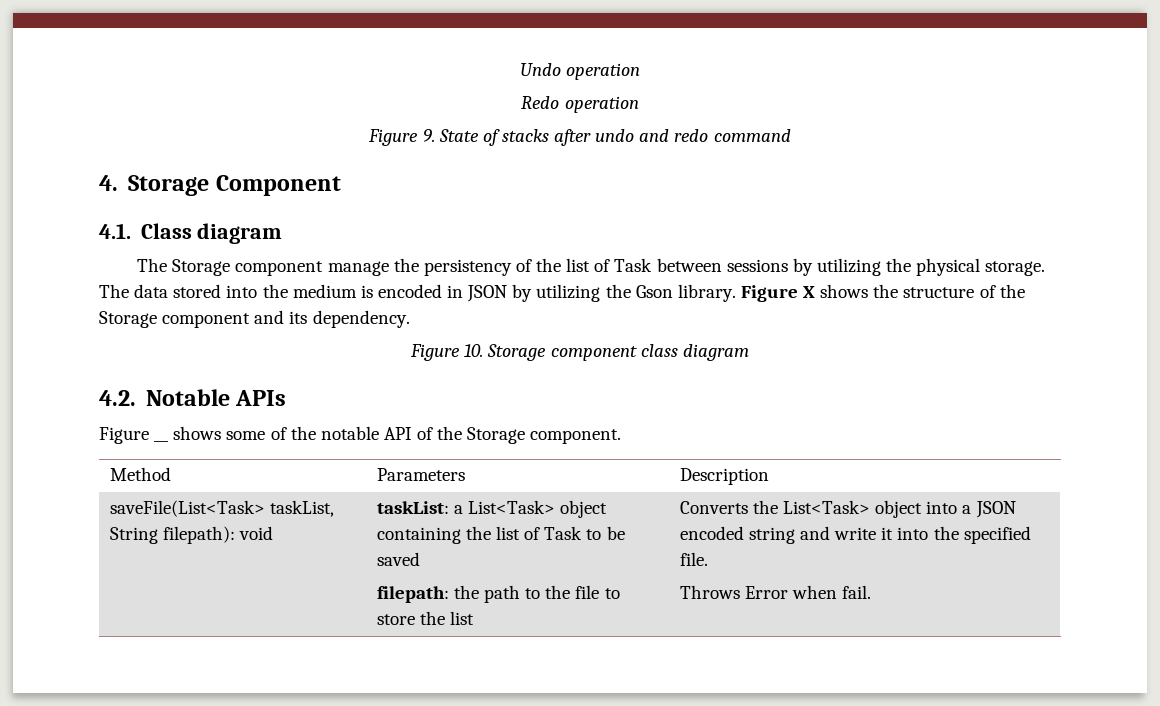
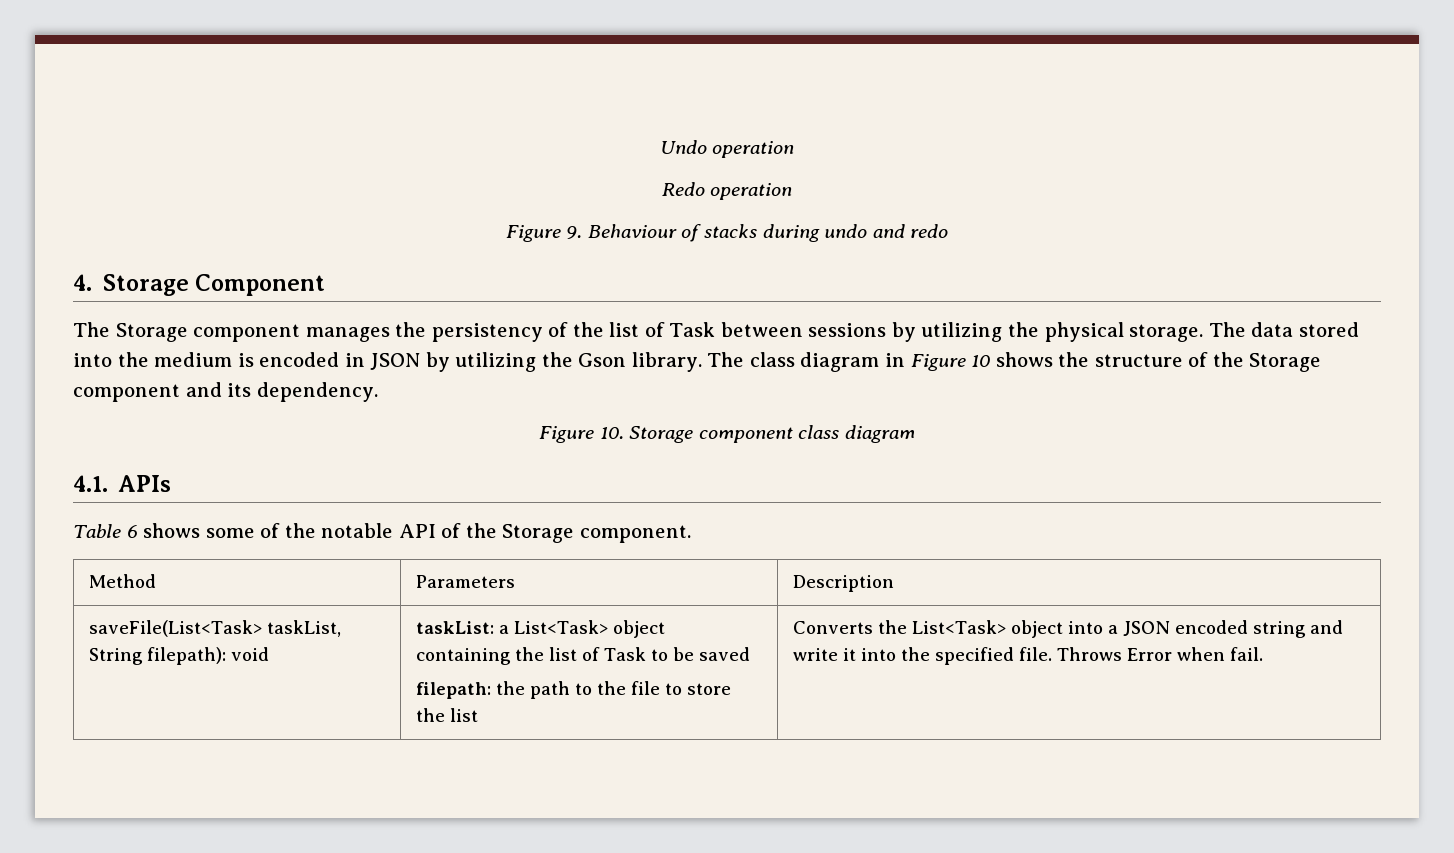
[438,129,479,142] State -> [587,224,677,238] Behaviour
[554,129,592,146] after -> [762,224,820,242] during
[713,129,791,142] command -> (949, 231) none
[99,223,283,244] // 4.1. Class diagram -> (325, 285) none
[327,261,389,276] manage -> [305,327,390,342] manages
[740,285,816,302] Figure X -> [707,352,991,372] The class diagram in Figure 10
[99,389,230,406] 4.2. Notable -> [73,475,108,492] 4.1.
[99,427,170,444] Figure __ -> [73,524,138,538] Table 6
(708, 559) // -> (1052, 654) none

